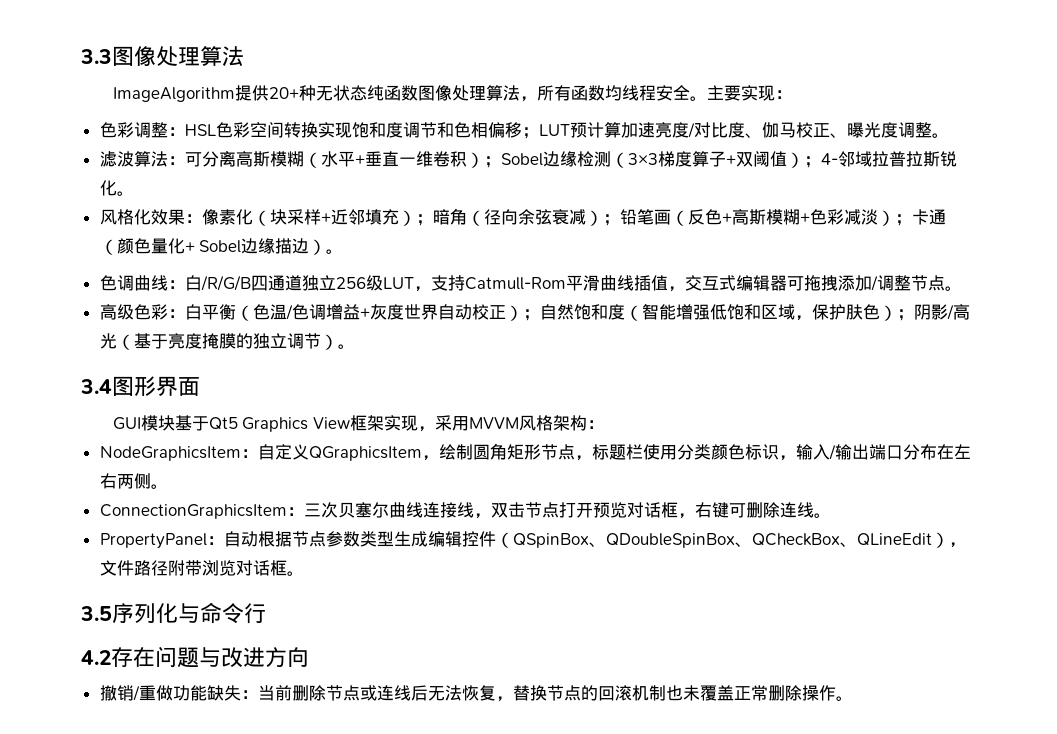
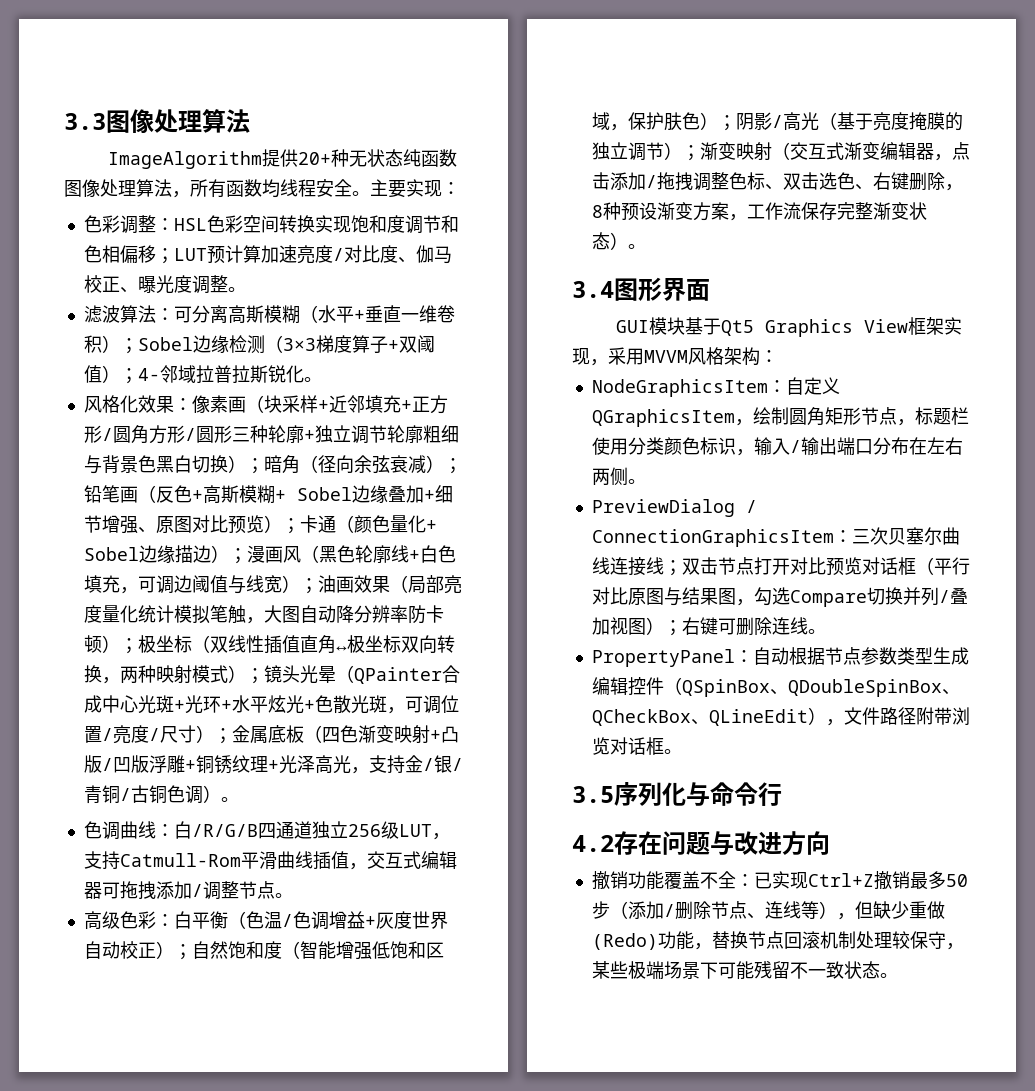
[235,209,253,225] 化 -> [227,396,246,413] 画
(399, 217) none -> [400,395,448,414] [83,425,459,444] [83,455,228,474] +正方形/圆角方形/圆形三种轮廓+独立调节轮廓粗细与背景色黑白切换
[809,209,878,225] 色彩减淡 -> [296,485,453,503] [83,515,264,534] Sobel边缘叠加+细节增强、原图对比预览
(327, 247) none -> [228,545,456,564] [83,575,462,594] [83,605,444,624] [83,635,455,654] [83,665,460,684] [83,695,459,714] [83,725,459,744] [83,755,463,774] [83,785,221,804] ；漫画风（黑色轮廓线+白色填充，可调边阈值与线宽）；油画效果（局部亮度量化统计模拟笔触，大图自动降分辨率防卡顿）；极坐标（双线性插值直角↔极坐标双向转换，两种映射模式）；镜头光晕（QPainter合成中心光斑+光环+水平炫光+色散光斑，可调位置/亮度/尺寸）；金属底板（四色渐变映射+凸版/凹版浮雕+铜锈纹理+光泽高光，支持金/银/青铜/古铜色调）
(338, 342) none -> [681,142,970,161] [591,172,963,191] [591,202,927,221] [591,232,628,250] ；渐变映射（交互式渐变编辑器，点击添加/拖拽调整色标、双击选色、右键删除，8种预设渐变方案，工作流保存完整渐变状态）
(168, 486) none -> [591,499,757,517] PreviewDialog /
[473,513,491,519] ， -> [663,560,682,576] ；
(593, 510) none -> [789,557,826,575] 对比
[677,513,695,519] ， -> [915,557,970,575] [591,587,968,607] [591,617,682,636] （平行对比原图与结果图，勾选Compare切换并列/叠加视图）；
[132,685,496,701] /重做功能缺失：当前删除节点或连线后无法恢复 -> [627,871,968,890] [591,901,945,920] [591,931,694,950] 功能覆盖不全：已实现Ctrl+Z撤销最多50步（添加/删除节点、连线等），但缺少重做(Redo)功能
[580,685,598,701] 的 -> (784, 940) none
[665,685,836,701] 也未覆盖正常删除操作 -> [855,931,964,950] [591,961,880,980] 处理较保守，某些极端场景下可能残留不一致状态

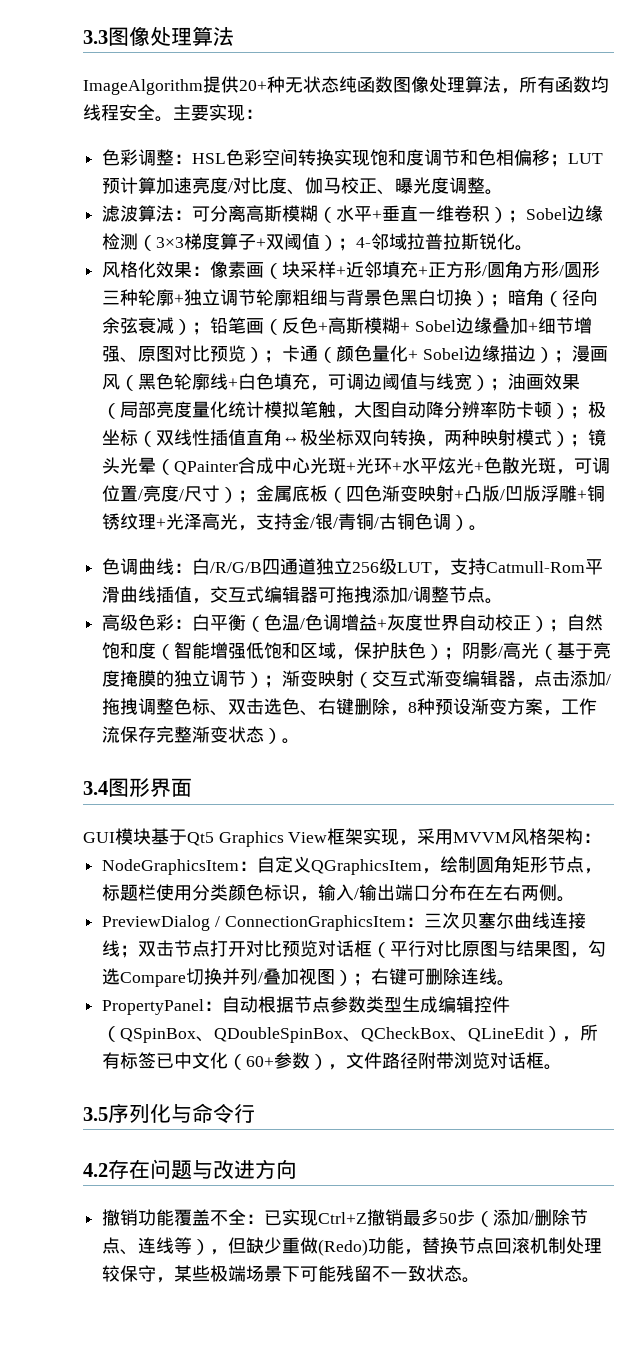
(844, 722) none -> [580,1024,599,1041] [102,1052,347,1070] 所有标签已中文化（60+参数），

